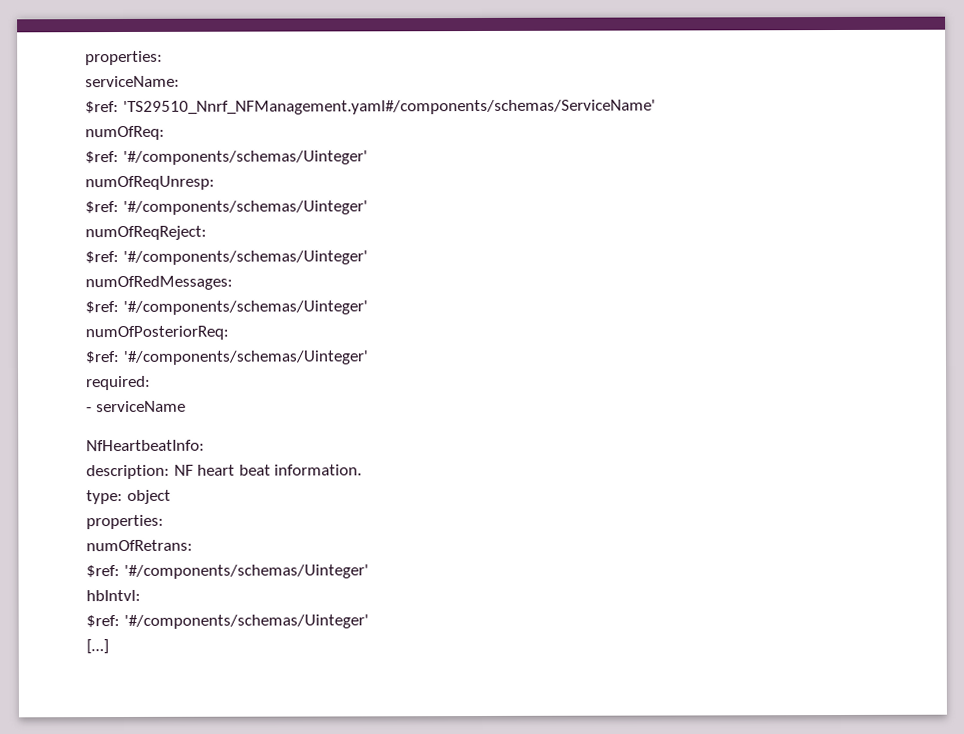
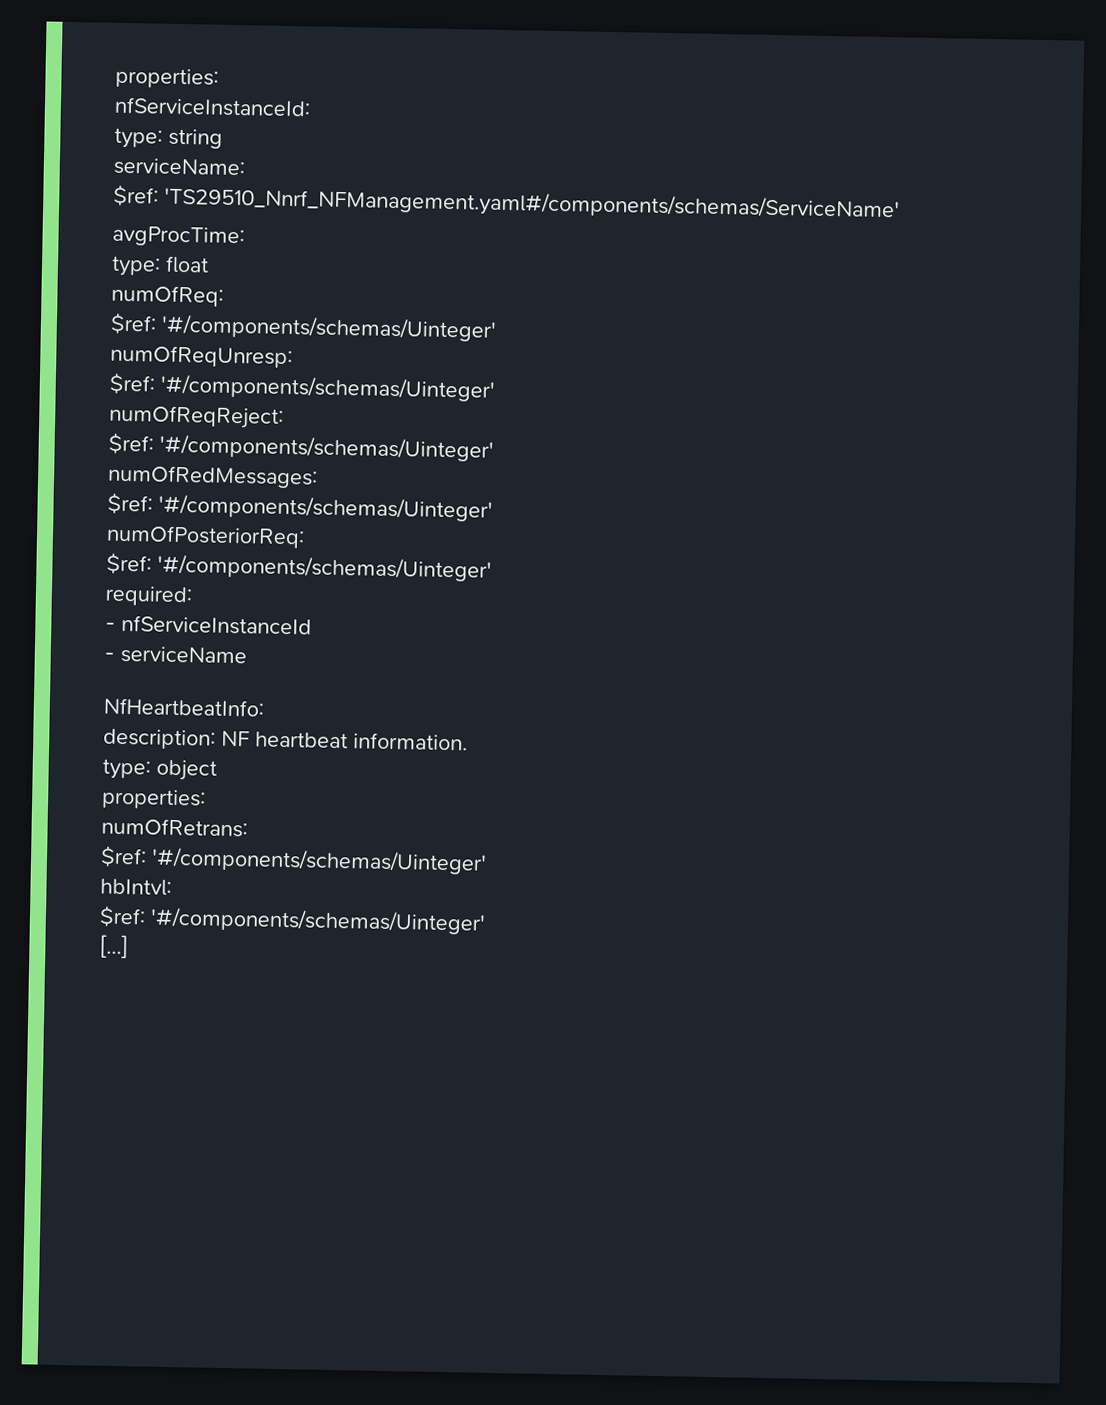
[85,50,163,66] properties: -> [115,67,219,89] [114,96,311,118] [114,127,223,149] properties: // nfServiceInstanceId: // type: string
(656, 107) none -> [112,225,245,248] [111,255,209,277] // avgProcTime: // type: float
(151, 383) none -> [105,615,312,636] // - nfServiceInstanceId
[197,464,271,476] heart beat -> [255,731,348,749] heartbeat

